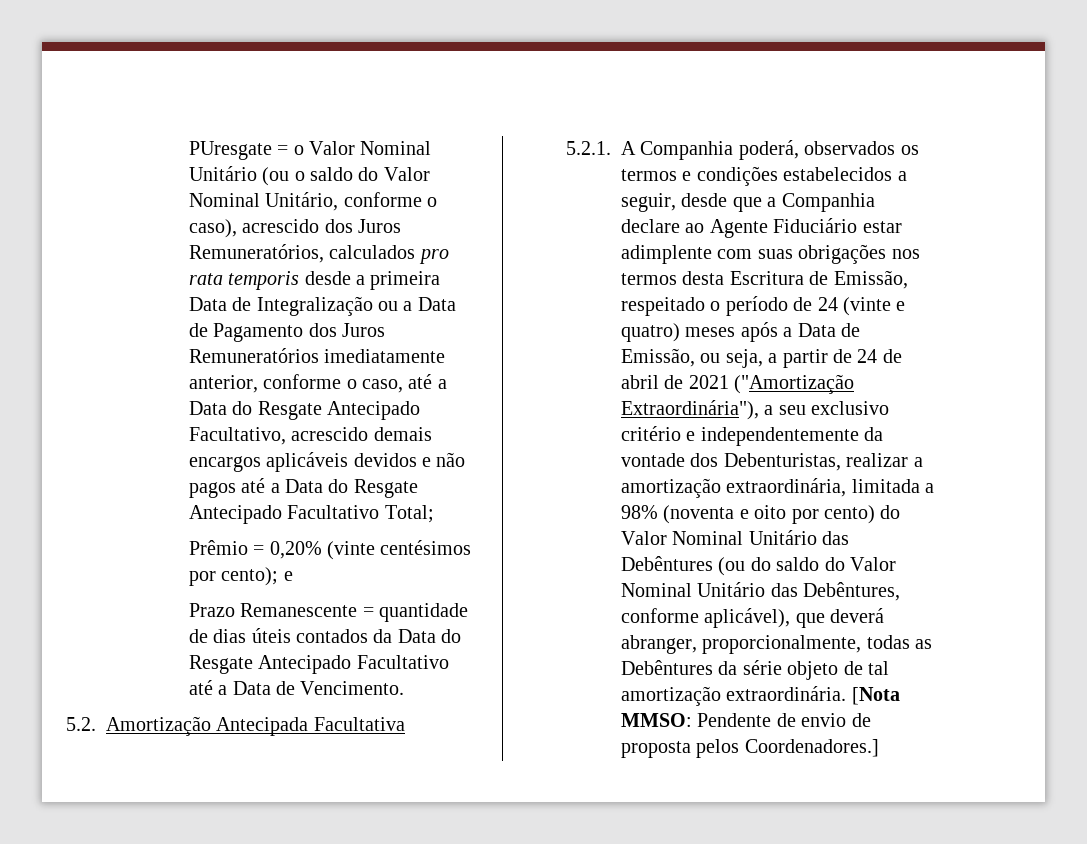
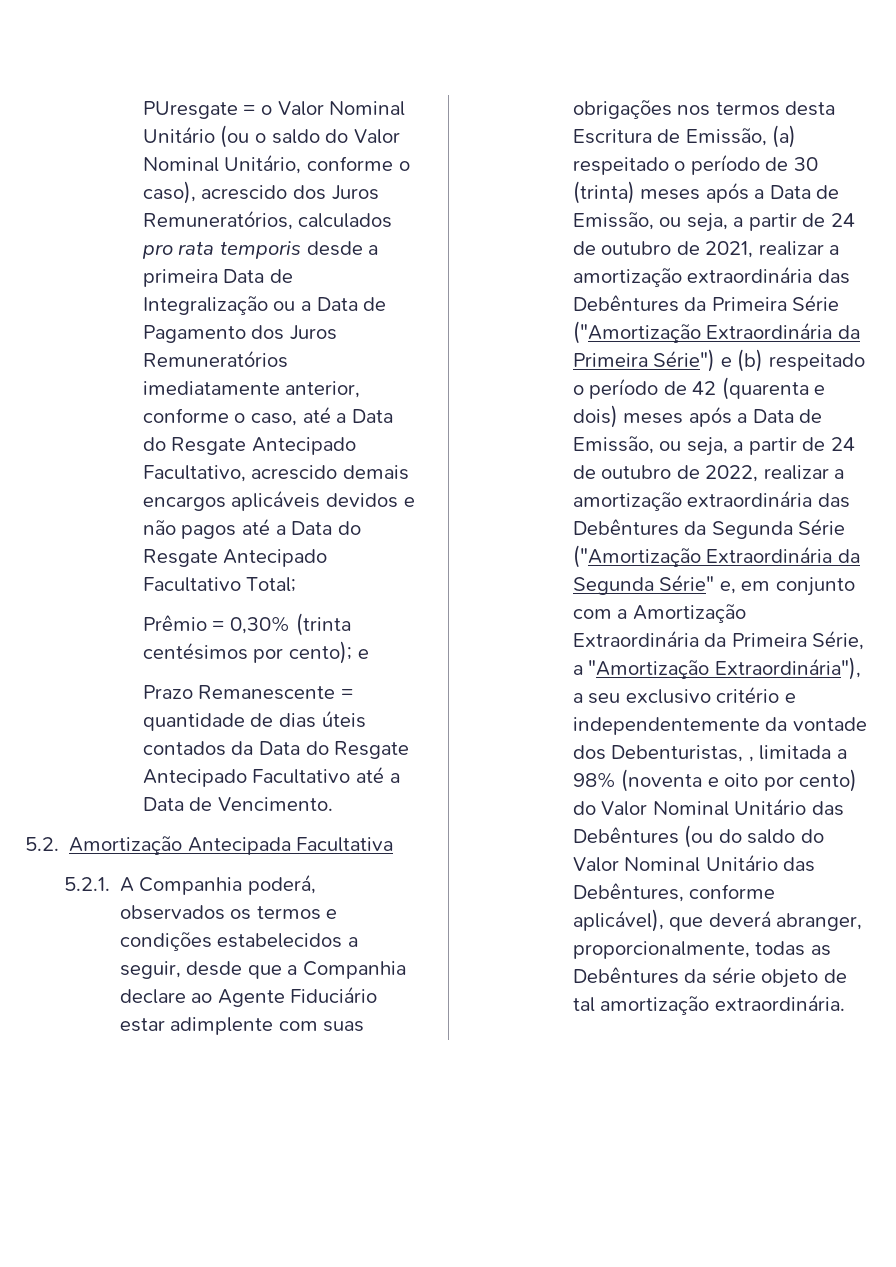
[269,541,375,560] 0,20% (vinte -> [229,613,351,636] 0,30% (trinta
[620,296,906,316] [620,323,680,342] respeitado o período de 24 (vinte e quatro) -> [772,125,797,148] [572,154,818,175] [572,181,635,204] (a) respeitado o período de 30 (trinta)
[620,374,855,394] abril de 2021 ("Amortização -> [601,241,840,258] [572,266,850,287] [572,294,840,312] [572,321,860,344] [572,349,865,372] [572,377,826,400] [572,405,823,428] [572,436,855,456] [572,465,845,482] [572,490,850,511] [572,518,846,539] [572,545,860,568] [572,574,855,596] [572,604,746,623] [572,630,865,650] [572,660,710,679] outubro de 2021, realizar a amortização extraordinária das Debêntures da Primeira Série ("Amortização Extraordinária da Primeira Série") e (b) respeitado o período de 42 (quarenta e dois) meses após a Data de Emissão, ou seja, a partir de 24 de outubro de 2022, realizar a amortização extraordinária das Debêntures da Segunda Série ("Amortização Extraordinária da Segunda Série" e, em conjunto com a Amortização Extraordinária da Primeira Série, a "Amortização
[846,453,923,467] [620,478,847,498] realizar a amortização extraordinária, -> [748,756,754,762] ,
[851,687,900,705] [620,713,871,727] [620,739,879,758] [Nota MMSO: Pendente de envio de proposta pelos Coordenadores.] -> (845, 1002) none

